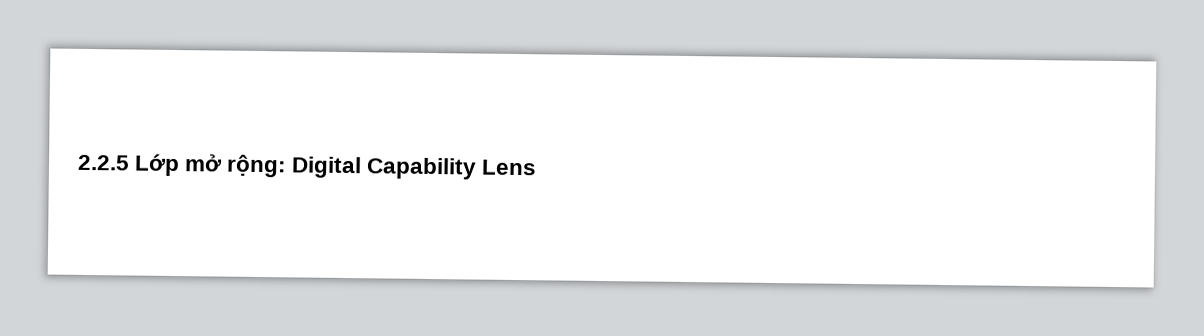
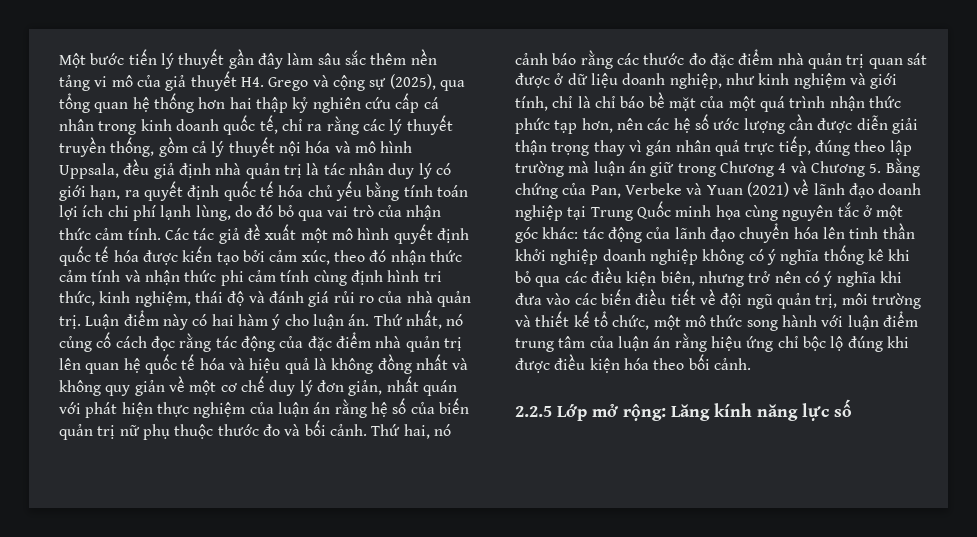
[77,153,538,180] 2.2.5 Lớp mở rộng: Digital Capability Lens -> [59,49,437,69] [59,71,465,91] [59,93,439,113] [59,115,453,135] [59,137,413,157] [59,159,451,179] [59,181,468,201] [59,205,442,221] [59,224,469,244] [59,246,462,266] [59,270,442,286] [59,291,471,307] [59,310,464,330] [59,332,462,352] [59,354,469,374] [59,376,457,396] [59,398,469,418] [59,420,451,440] [515,49,927,69] [515,73,898,89] [515,92,901,112] [515,114,918,134] [515,136,912,156] [515,158,920,177] [515,179,922,199] [515,201,904,221] [515,223,915,243] [515,245,911,265] [515,267,902,287] [515,289,921,309] [515,311,918,331] [515,333,909,352] [515,354,751,373] [515,399,852,421] Một bước tiến lý thuyết gần đây làm sâu sắc thêm nền tảng vi mô của giả thuyết H4. Grego và cộng sự (2025), qua tổng quan hệ thống hơn hai thập kỷ nghiên cứu cấp cá nhân trong kinh doanh quốc tế, chỉ ra rằng các lý thuyết truyền thống, gồm cả lý thuyết nội hóa và mô hình Uppsala, đều giả định nhà quản trị là tác nhân duy lý có giới hạn, ra quyết định quốc tế hóa chủ yếu bằng tính toán lợi ích chi phí lạnh lùng, do đó bỏ qua vai trò của nhận thức cảm tính. Các tác giả đề xuất một mô hình quyết định quốc tế hóa được kiến tạo bởi cảm xúc, theo đó nhận thức cảm tính và nhận thức phi cảm tính cùng định hình tri thức, kinh nghiệm, thái độ và đánh giá rủi ro của nhà quản trị. Luận điểm này có hai hàm ý cho luận án. Thứ nhất, nó củng cố cách đọc rằng tác động của đặc điểm nhà quản trị lên quan hệ quốc tế hóa và hiệu quả là không đồng nhất và không quy giản về một cơ chế duy lý đơn giản, nhất quán với phát hiện thực nghiệm của luận án rằng hệ số của biến quản trị nữ phụ thuộc thước đo và bối cảnh. Thứ hai, nó cảnh báo rằng các thước đo đặc điểm nhà quản trị quan sát được ở dữ liệu doanh nghiệp, như kinh nghiệm và giới tính, chỉ là chỉ báo bề mặt của một quá trình nhận thức phức tạp hơn, nên các hệ số ước lượng cần được diễn giải thận trọng thay vì gán nhân quả trực tiếp, đúng theo lập trường mà luận án giữ trong Chương 4 và Chương 5. Bằng chứng của Pan, Verbeke và Yuan (2021) về lãnh đạo doanh nghiệp tại Trung Quốc minh họa cùng nguyên tắc ở một góc khác: tác động của lãnh đạo chuyển hóa lên tinh thần khởi nghiệp doanh nghiệp không có ý nghĩa thống kê khi bỏ qua các điều kiện biên, nhưng trở nên có ý nghĩa khi đưa vào các biến điều tiết về đội ngũ quản trị, môi trường và thiết kế tổ chức, một mô thức song hành với luận điểm trung tâm của luận án rằng hiệu ứng chỉ bộc lộ đúng khi được điều kiện hóa theo bối cảnh. // 2.2.5 Lớp mở rộng: Lăng kính năng lực số

